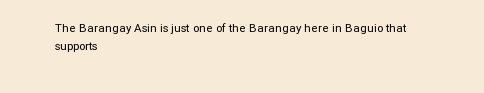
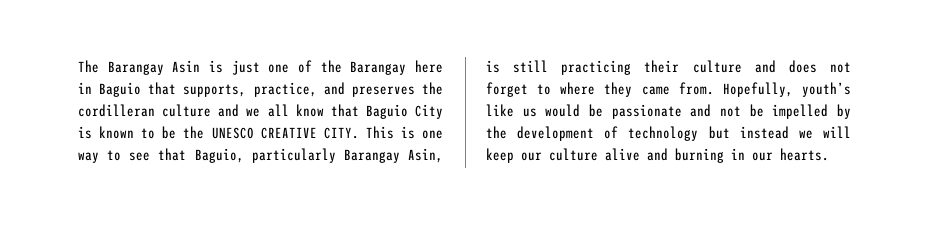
[55,42,97,52] supports -> [183,82,443,97] [78,104,443,119] [78,126,444,139] [78,148,443,163] [486,60,851,75] [486,82,851,97] [486,104,851,119] [486,126,851,141] [486,148,829,163] supports, practice, and preserves the cordilleran culture and we all know that Baguio City is known to be the UNESCO CREATIVE CITY. This is one way to see that Baguio, particularly Barangay Asin, is still practicing their culture and does not forget to where they came from. Hopefully, youth’s like us would be passionate and not be impelled by the development of technology but instead we will keep our culture alive and burning in our hearts.

